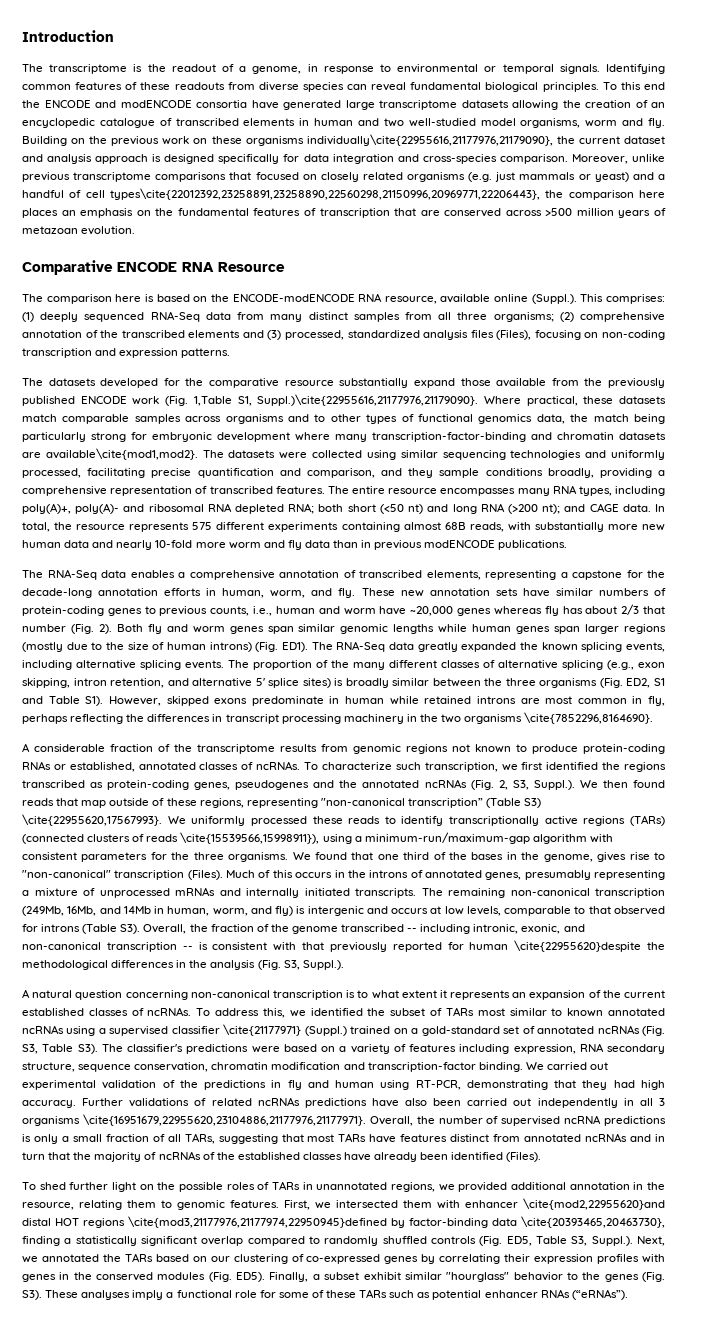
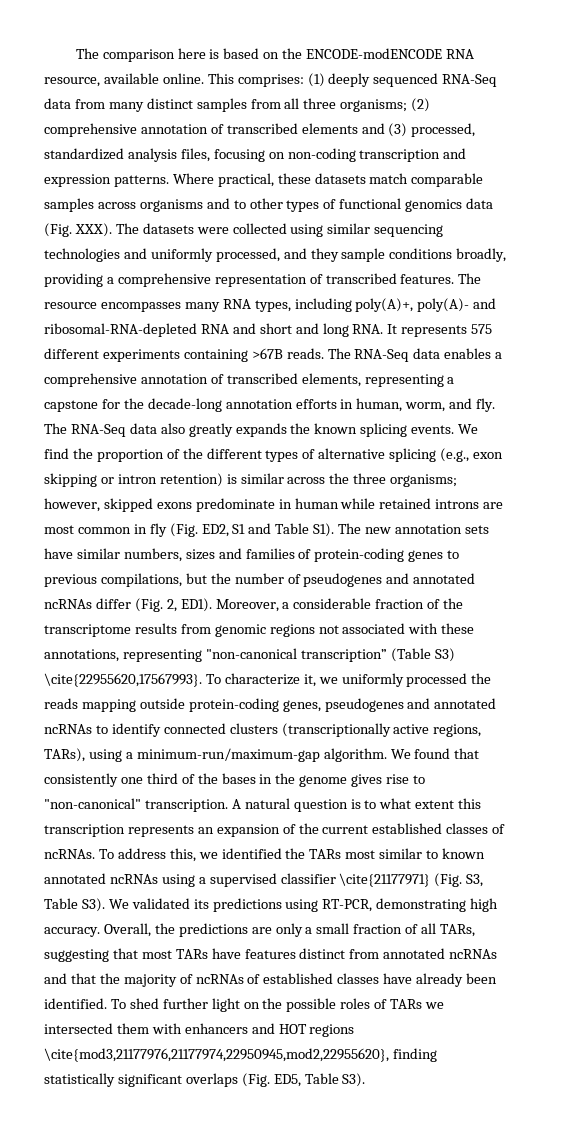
[22,30,114,42] [22,64,665,74] [22,82,665,92] [22,100,665,110] [22,118,665,128] [22,134,666,146] [22,154,666,164] [22,172,665,182] [22,188,666,200] [22,208,666,218] [22,226,136,235] [22,260,285,275] Introduction // The transcriptome is the readout of a genome, in response to environmental or temporal signals. Identifying common features of these readouts from diverse species can reveal fundamental biological principles. To this end the ENCODE and modENCODE consortia have generated large transcriptome datasets allowing the creation of an encyclopedic catalogue of transcribed elements in human and two well-studied model organisms, worm and fly. Building on the previous work on these organisms individually\cite{22955616,21177976,21179090}, the current dataset and analysis approach is designed specifically for data integration and cross-species comparison. Moreover, unlike previous transcriptome comparisons that focused on closely related organisms (e.g. just mammals or yeast) and a handful of cell types\cite{22012392,23258891,23258890,22560298,21150996,20969771,22206443}, the comparison here places an emphasis on the fundamental features of transcription that are conserved across >500 million years of metazoan evolution. // Comparative ENCODE RNA Resource // -> (75, 53) none
[494,294,577,304] online (Suppl.). -> [162,73,204,84] online.
[100,330,119,338] the -> (224, 129) none
[470,330,532,340] files (Files), -> [180,148,210,162] files,
[22,378,666,388] [22,394,479,406] // The datasets developed for the comparative resource substantially expand those available from the previously published ENCODE work (Fig. 1,Table S1, Suppl.)\cite{22955616,21177976,21179090}. -> (169, 181) none
[536,414,665,424] [22,432,666,442] [22,448,198,460] data, the match being particularly strong for embryonic development where many transcription-factor-binding and chromatin datasets are available\cite{mod1,mod2}. -> [466,198,494,209] [44,223,112,237] data (Fig. XXX).
[87,468,375,478] facilitating precise quantification and comparison, -> (280, 255) none
[352,486,385,494] entire -> (482, 278) none
[148,503,666,514] [22,522,126,532] ribosomal RNA depleted RNA; both short (<50 nt) and long RNA (>200 nt); and CAGE data. In total, the resource -> [44,323,398,337] ribosomal-RNA-depleted RNA and short and long RNA. It
[403,522,665,532] [22,540,568,550] almost 68B reads, with substantially more new human data and nearly 10-fold more worm and fly data than in previous modENCODE publications. // -> [251,348,324,359] >67B reads.
[361,588,667,597] [22,604,666,616] [22,624,666,634] [22,641,665,652] [22,660,480,670] These new annotation sets have similar numbers of protein-coding genes to previous counts, i.e., human and worm have ~20,000 genes whereas fly has about 2/3 that number (Fig. 2). Both fly and worm genes span similar genomic lengths while human genes span larger regions (mostly due to the size of human introns) (Fig. ED1). The RNA-Seq data greatly expanded the known splicing events, including alternative splicing events. The proportion of the many different classes -> [44,423,479,437] [44,448,299,462] The RNA-Seq data also greatly expands the known splicing events. We find the proportion of the different types
[22,678,665,688] [22,696,161,706] skipping, intron retention, and alternative 5' splice sites) is broadly similar between the three organisms (Fig. ED2, S1 and Table S1). However, -> [44,473,458,487] [44,498,100,512] skipping or intron retention) is similar across the three organisms; however,
[648,696,665,706] [22,712,654,724] [22,743,30,752] fly, perhaps reflecting the differences in transcript processing machinery in the two organisms \cite{7852296,8164690}. // A -> [149,523,489,537] [44,548,460,562] [44,573,476,587] [44,598,290,612] fly (Fig. ED2, S1 and Table S1). The new annotation sets have similar numbers, sizes and families of protein-coding genes to previous compilations, but the number of pseudogenes and annotated ncRNAs differ (Fig. 2, ED1). Moreover, a
[475,744,665,754] [22,761,667,772] [22,779,666,790] [22,798,244,808] known to produce protein-coding RNAs or established, annotated classes of ncRNAs. To characterize such transcription, we first identified the regions transcribed as protein-coding genes, pseudogenes and the annotated ncRNAs (Fig. 2, S3, Suppl.). We then found reads that map outside of these regions, -> [342,623,475,634] [44,649,119,662] associated with these annotations,
[167,815,665,826] [22,832,613,844] [22,852,289,862] We uniformly processed these reads to identify transcriptionally active regions (TARs) (connected clusters of reads \cite{15539566,15998911}), using a minimum-run/maximum-gap algorithm with consistent parameters for the three organisms. -> [205,673,492,687] [44,698,497,712] [44,723,482,737] [44,748,387,762] To characterize it, we uniformly processed the reads mapping outside protein-coding genes, pseudogenes and annotated ncRNAs to identify connected clusters (transcriptionally active regions, TARs), using a minimum-run/maximum-gap algorithm.
(374, 856) none -> [44,773,118,787] consistently
[543,854,593,862] genome, -> [299,775,348,787] genome
[114,870,665,880] [22,887,665,898] [22,906,665,916] [22,924,585,934] [22,940,665,952] [22,960,344,970] [22,989,343,1000] transcription (Files). Much of this occurs in the introns of annotated genes, presumably representing a mixture of unprocessed mRNAs and internally initiated transcripts. The remaining non-canonical transcription (249Mb, 16Mb, and 14Mb in human, worm, and fly) is intergenic and occurs at low levels, comparable to that observed for introns (Table S3). Overall, the fraction of the genome transcribed -- including intronic, exonic, and non-canonical transcription -- is consistent with that previously reported for human \cite{22955620}despite the methodological differences in the analysis (Fig. S3, Suppl.). // A natural question concerning non-canonical transcription -> [144,798,348,812] transcription. A natural question
[439,990,447,998] it -> [458,798,482,809] [44,824,125,837] this transcription
[390,1008,443,1016] subset of -> (306, 853) none
[304,1025,665,1036] [22,1043,665,1054] [22,1062,609,1072] [22,1080,665,1090] [22,1097,665,1108] [22,1114,666,1126] [22,1134,31,1142] (Suppl.) trained on a gold-standard set of annotated ncRNAs (Fig. S3, Table S3). The classifier's predictions were based on a variety of features including expression, RNA secondary structure, sequence conservation, chromatin modification and transcription-factor binding. We carried out experimental validation of the predictions in fly and human using RT-PCR, demonstrating that they had high accuracy. Further validations of related ncRNAs predictions have also been carried out independently in all 3 organisms \cite{16951679,22955620,23104886,21177976,21177971}. Overall, the number of supervised ncRNA predictions is -> [434,873,484,887] [44,898,499,912] [44,923,272,937] (Fig. S3, Table S3). We validated its predictions using RT-PCR, demonstrating high accuracy. Overall, the predictions are
[655,1134,666,1142] [22,1152,45,1160] in turn -> (67, 978) none
[216,1152,235,1160] the -> (261, 979) none
[451,1152,542,1162] identified (Files). // -> [44,998,107,1009] identified.
[302,1182,665,1192] [22,1198,665,1210] [22,1216,665,1228] [22,1236,665,1246] [22,1253,665,1264] [22,1272,666,1282] [22,1289,628,1300] in unannotated regions, we provided additional annotation in the resource, relating them to genomic features. First, we intersected them with enhancer \cite{mod2,22955620}and distal HOT regions \cite{mod3,21177976,21177974,22950945}defined by factor-binding data \cite{20393465,20463730}, finding a statistically significant overlap compared to randomly shuffled controls (Fig. ED5, Table S3, Suppl.). Next, we annotated the TARs based on our clustering of co-expressed genes by correlating their expression profiles with genes in the conserved modules (Fig. ED5). Finally, a subset exhibit similar "hourglass" behavior to the genes (Fig. S3). These analyses imply a functional role for some of these TARs such as potential enhancer RNAs (“eRNAs”). -> [425,1002,445,1009] [44,1023,355,1037] [44,1048,437,1062] [44,1073,366,1087] we intersected them with enhancers and HOT regions \cite{mod3,21177976,21177974,22950945,mod2,22955620}, finding statistically significant overlaps (Fig. ED5, Table S3).

